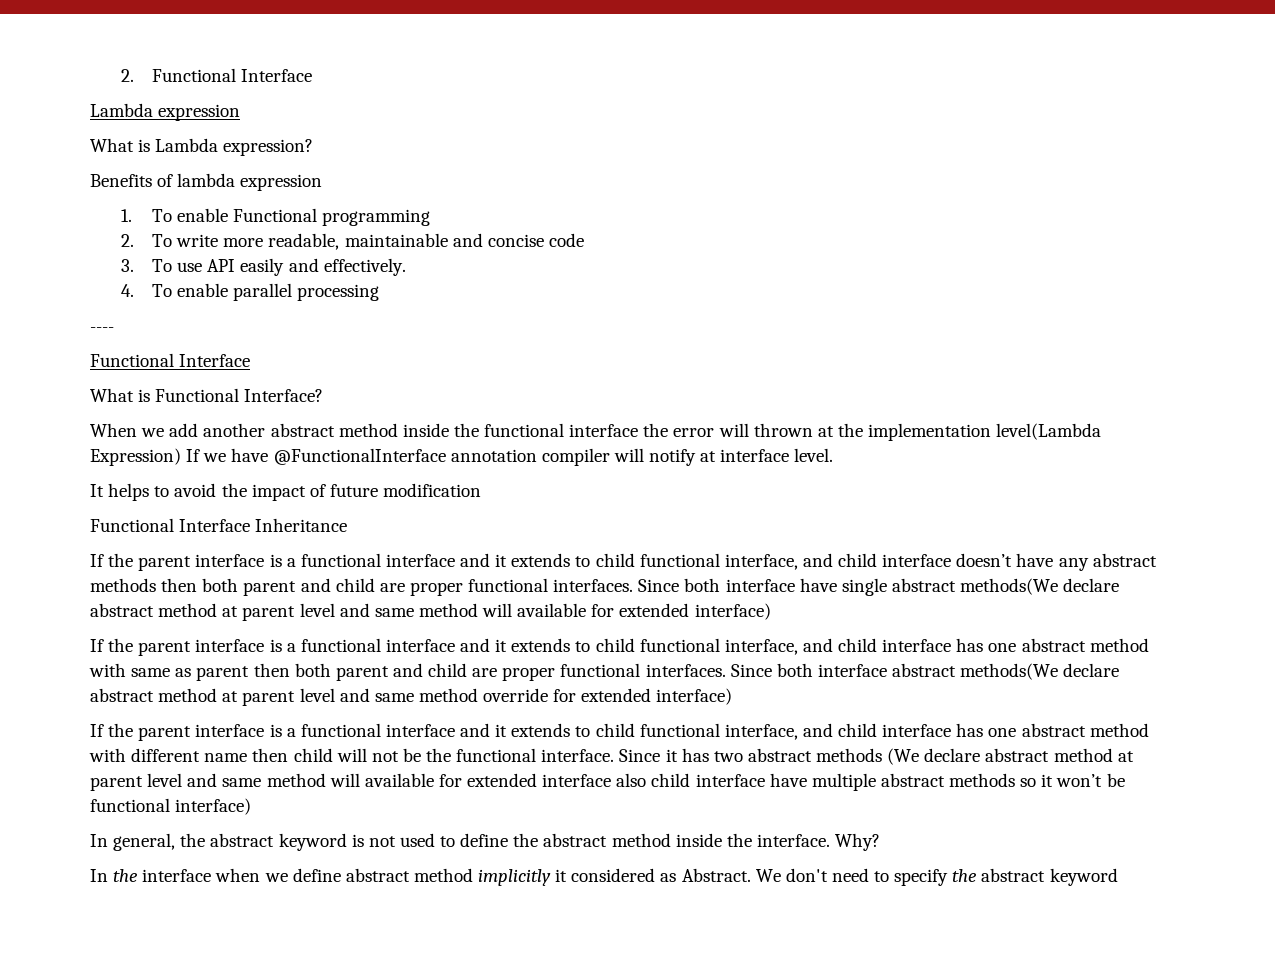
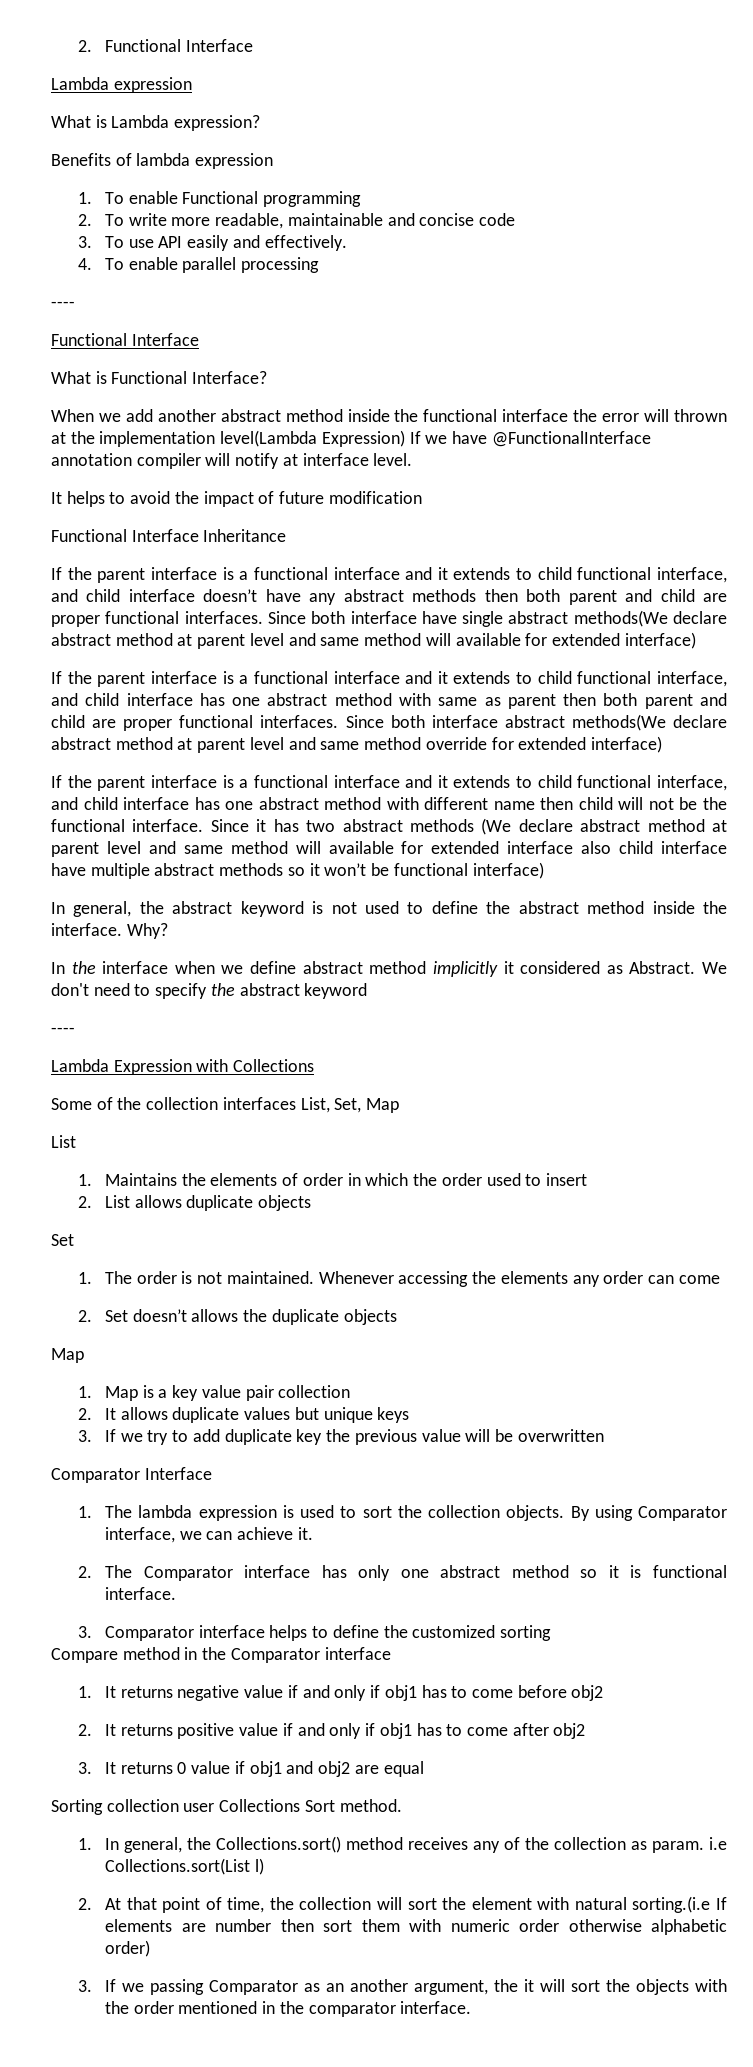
(1118, 877) none -> [51,1027,75,1034] [51,1059,315,1075] [51,1097,400,1113] [51,1135,76,1148] [77,1173,587,1186] [77,1195,312,1211] [51,1234,74,1246] [77,1271,720,1287] [77,1309,397,1325] [51,1348,84,1363] [77,1385,351,1401] [77,1407,410,1423] [77,1429,604,1445] [51,1467,212,1483] [77,1505,727,1521] [104,1527,313,1543] [77,1565,727,1581] [104,1587,176,1600] [77,1625,552,1641] [51,1647,391,1663] [77,1685,604,1701] [77,1723,586,1739] [77,1761,424,1777] [51,1799,402,1815] [77,1836,727,1853] [104,1858,264,1875] [77,1896,728,1913] [104,1919,727,1935] [104,1940,150,1957] [77,1979,727,1995] [104,2001,472,2017] // ---- // Lambda Expression with Collections // Some of the collection interfaces List, Set, Map // List // 1. Maintains the elements of order in which the order used to insert // 2. List allows duplicate objects // Set // 1. The order is not maintained. Whenever accessing the elements any order can come // 2. Set doesn’t allows the duplicate objects // Map // 1. Map is a key value pair collection // 2. It allows duplicate values but unique keys // 3. If we try to add duplicate key the previous value will be overwritten // Comparator Interface // 1. The lambda expression is used to sort the collection objects. By using Comparator interface, we can achieve it. // 2. The Comparator interface has only one abstract method so it is functional interface. // 3. Comparator interface helps to define the customized sorting // Compare method in the Comparator interface // 1. It returns negative value if and only if obj1 has to come before obj2 // 2. It returns positive value if and only if obj1 has to come after obj2 // 3. It returns 0 value if obj1 and obj2 are equal // Sorting collection user Collections Sort method. // 1. In general, the Collections.sort() method receives any of the collection as param. i.e Collections.sort(List l) // 2. At that point of time, the collection will sort the element with natural sorting.(i.e If elements are number then sort them with numeric order otherwise alphabetic order) // 3. If we passing Comparator as an another argument, the it will sort the objects with the order mentioned in the comparator interface.

